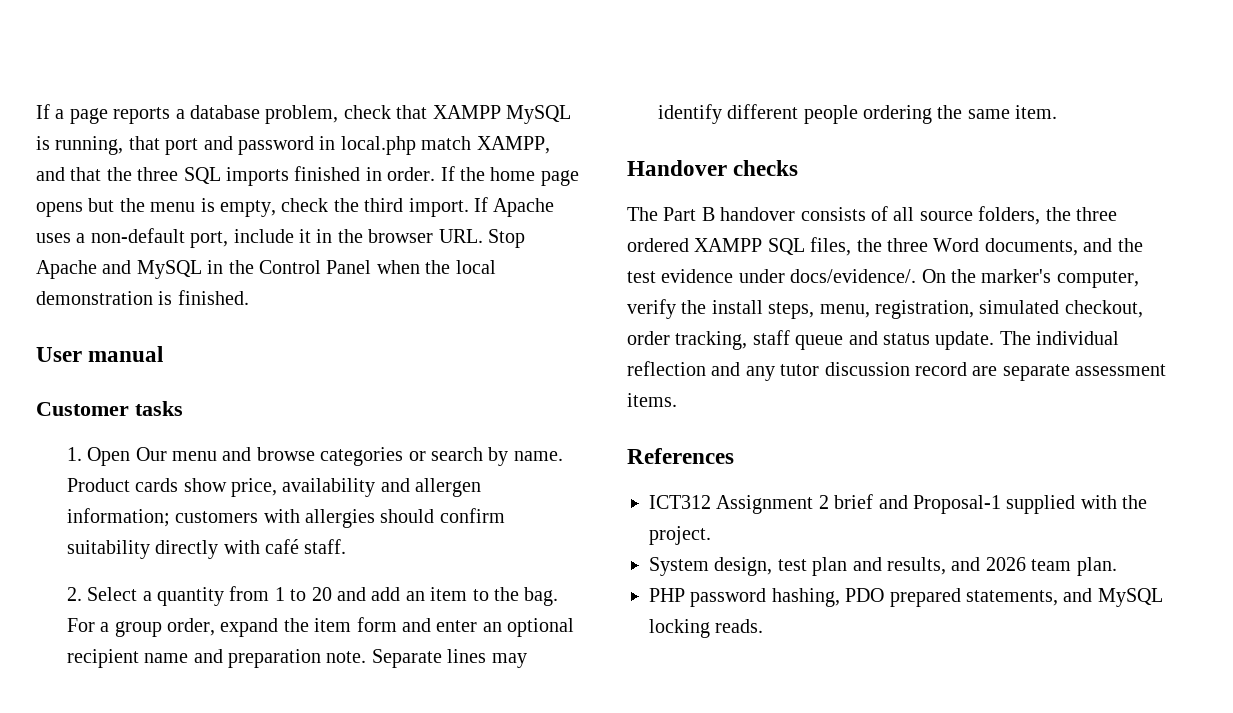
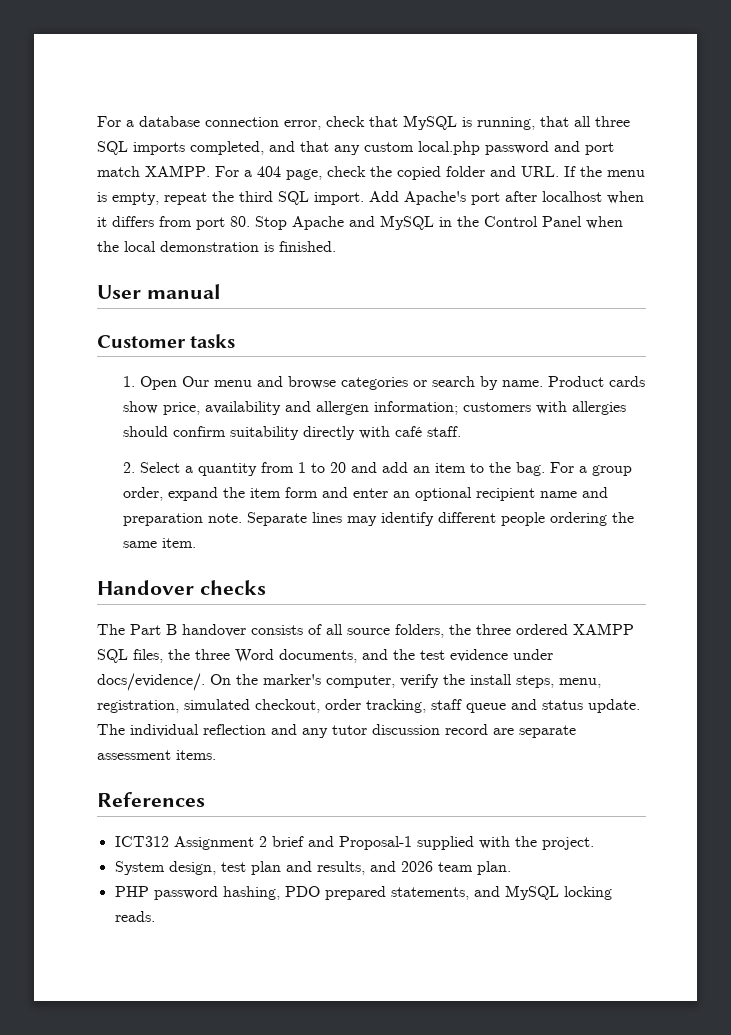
[36,104,339,124] If a page reports a database problem, -> [97,116,321,130] For a database connection error,
[432,105,501,119] XAMPP -> (398, 121) none
[165,136,550,155] [36,166,579,186] [36,198,115,217] port and password in local.php match XAMPP, and that the three SQL imports finished in order. If the home page opens but -> [574,116,630,127] [97,141,614,155] [97,165,576,180] all three SQL imports completed, and that any custom local.php password and port match XAMPP. For a 404 page, check the copied folder and URL. If
[281,198,329,212] check -> [164,192,207,205] repeat
[408,197,555,217] [36,228,483,248] import. If Apache uses a non-default port, include it in the browser URL. -> [278,191,644,205] [97,216,250,230] SQL import. Add Apache's port after localhost when it differs from port 80.

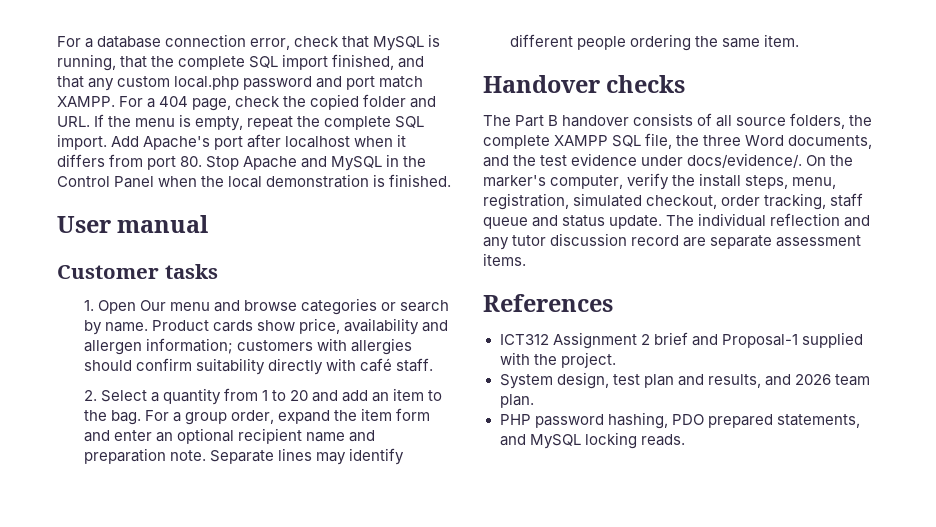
[574,116,630,127] [97,141,264,155] all three SQL imports completed, -> [151,54,395,70] the complete SQL import finished,
[239,191,273,202] third -> [324,116,392,130] complete
[476,624,568,635] three ordered -> [483,135,550,149] complete
[133,649,163,663] files, -> [645,133,673,149] file,

